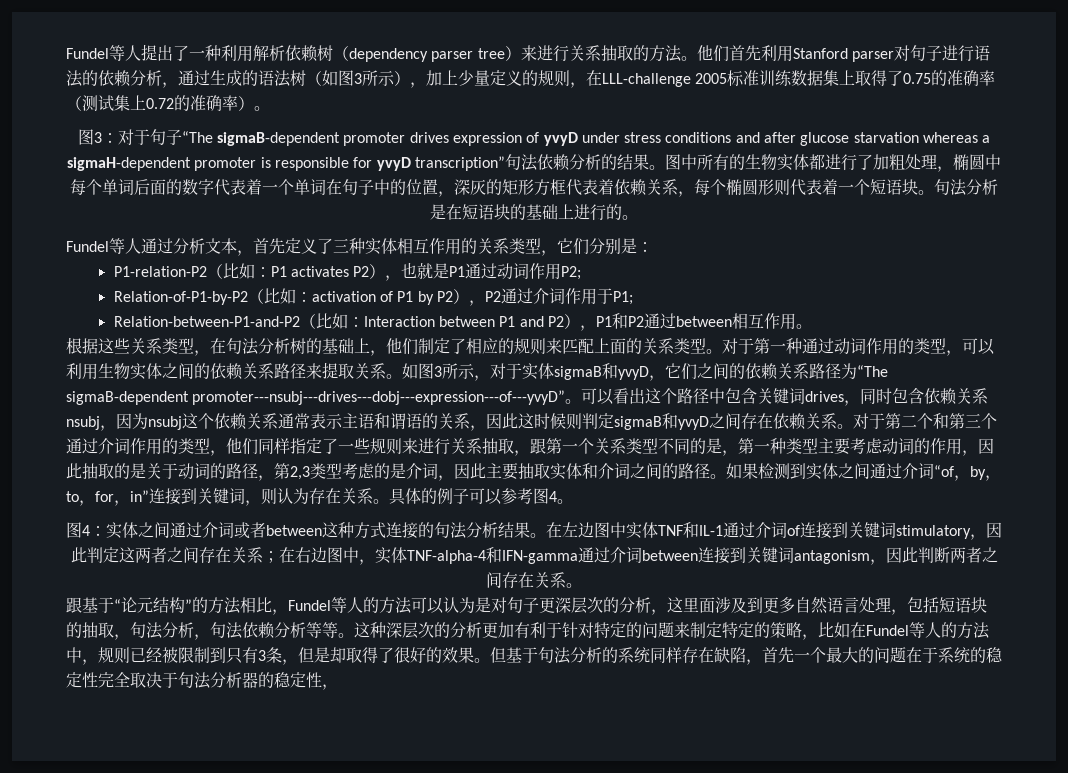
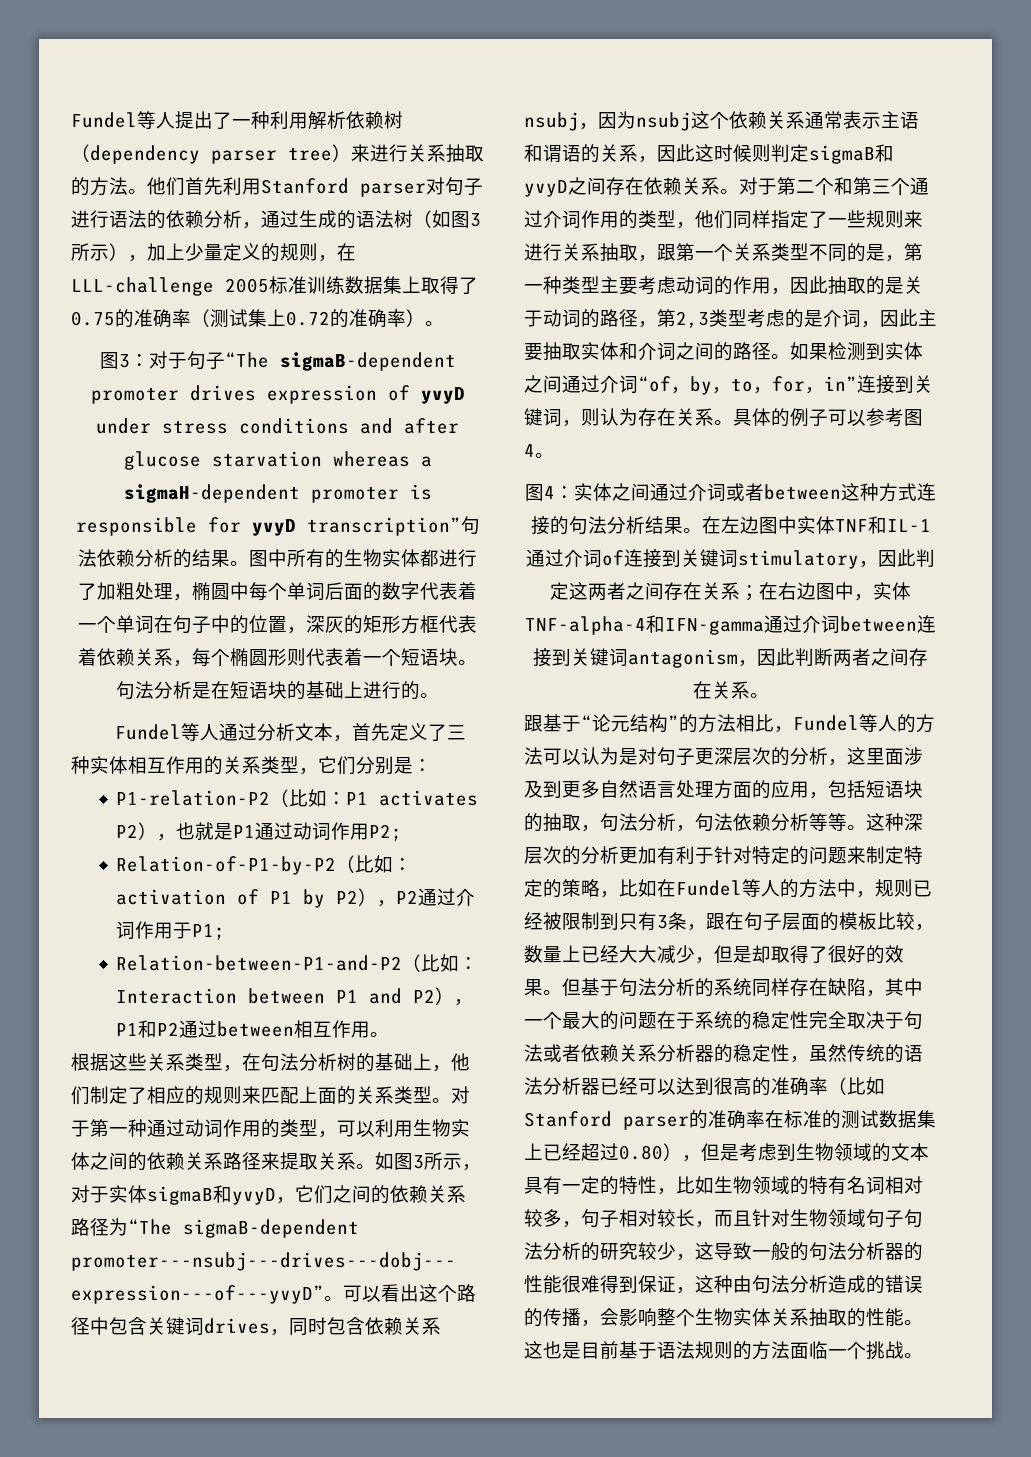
(891, 604) none -> [714,780,809,799] 方面的应用
(298, 662) none -> [706,912,934,931] [524,945,714,964] 跟在句子层面的模板比较，数量上已经大大减少，
[762,647,794,663] 首先 -> [885,978,923,996] 其中
(211, 680) none -> [543,1044,657,1062] 或者依赖关系
(338, 687) none -> [809,1044,923,1063] [524,1077,885,1096] [524,1110,936,1130] [524,1143,929,1162] [524,1176,923,1195] [524,1209,923,1228] [524,1242,923,1261] [524,1275,923,1294] [524,1308,923,1327] [524,1341,923,1360] 虽然传统的语法分析器已经可以达到很高的准确率（比如Stanford parser的准确率在标准的测试数据集上已经超过0.80），但是考虑到生物领域的文本具有一定的特性，比如生物领域的特有名词相对较多，句子相对较长，而且针对生物领域句子句法分析的研究较少，这导致一般的句法分析器的性能很难得到保证，这种由句法分析造成的错误的传播，会影响整个生物实体关系抽取的性能。这也是目前基于语法规则的方法面临一个挑战。

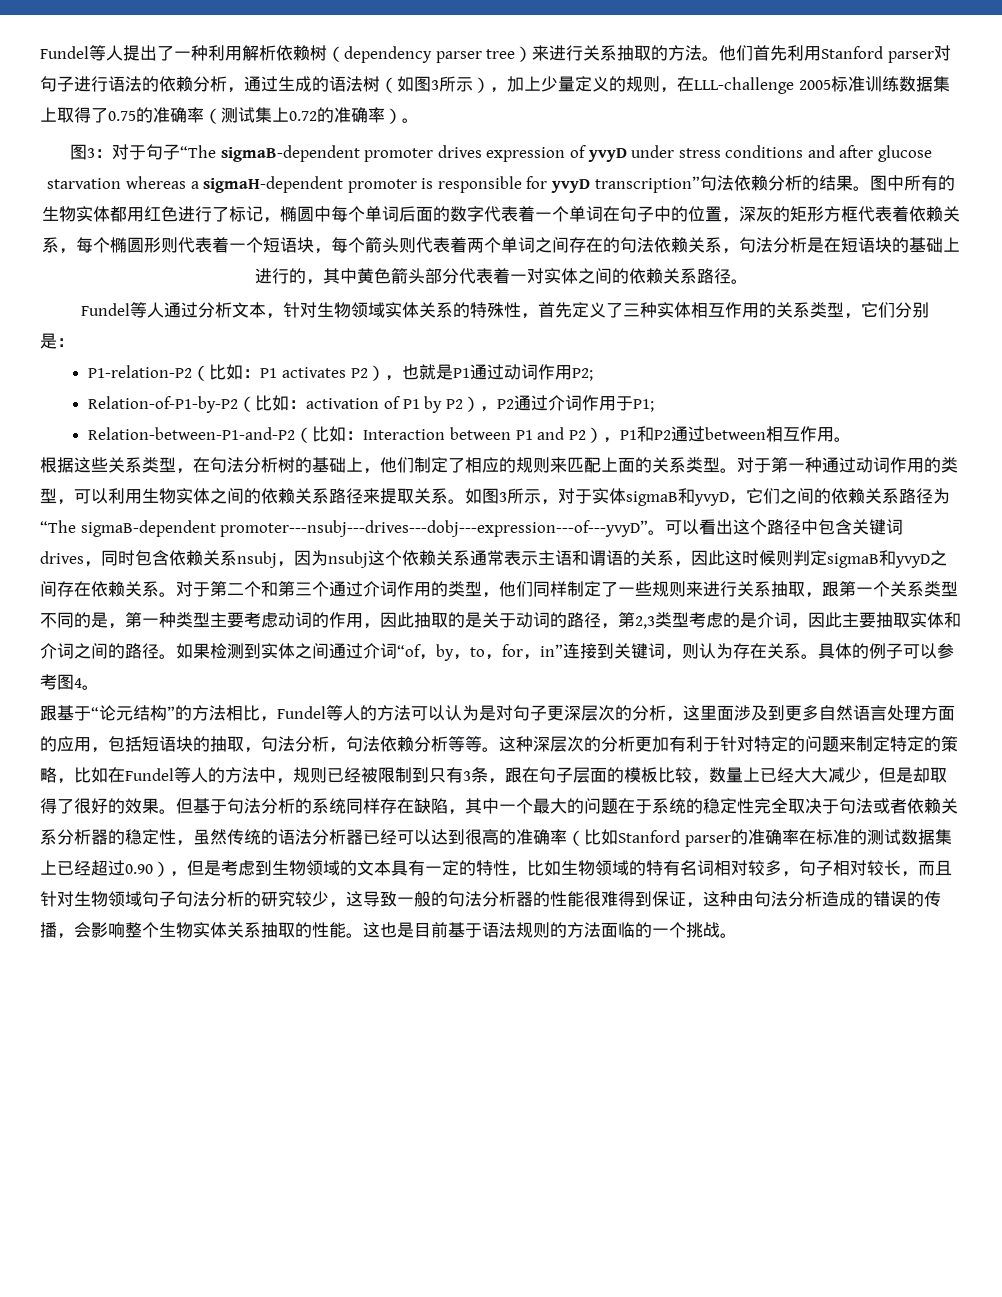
[439,549,477,567] [78,582,173,600] 进行了加粗处理 -> [127,206,263,222] 用红色进行了标记
[458,660,477,665] 。 -> [314,237,739,254] ，每个箭头则代表着两个单词之间存在的句法依赖关系，
(420, 690) none -> [305,268,731,285] ，其中黄色箭头部分代表着一对实体之间的依赖关系路径
(352, 738) none -> [283,302,539,319] 针对生物领域实体关系的特殊性，
[771,210,790,229] 指 -> [567,581,584,597] 制
[525,483,936,502] [530,516,931,535] [526,549,935,569] [550,582,911,601] [525,615,936,635] [533,648,928,668] [692,681,769,699] // 图4：实体之间通过介词或者between这种方式连接的句法分析结果。在左边图中实体TNF和IL-1通过介词of连接到关键词stimulatory，因此判定这两者之间存在关系；在右边图中，实体TNF-alpha-4和IFN-gamma通过介词between连接到关键词antagonism，因此判断两者之间存在关系。 -> (99, 687) none
[619,1145,663,1160] 0.80 -> [125,864,153,874] 0.90
(828, 1350) none -> [635,922,652,938] 的

